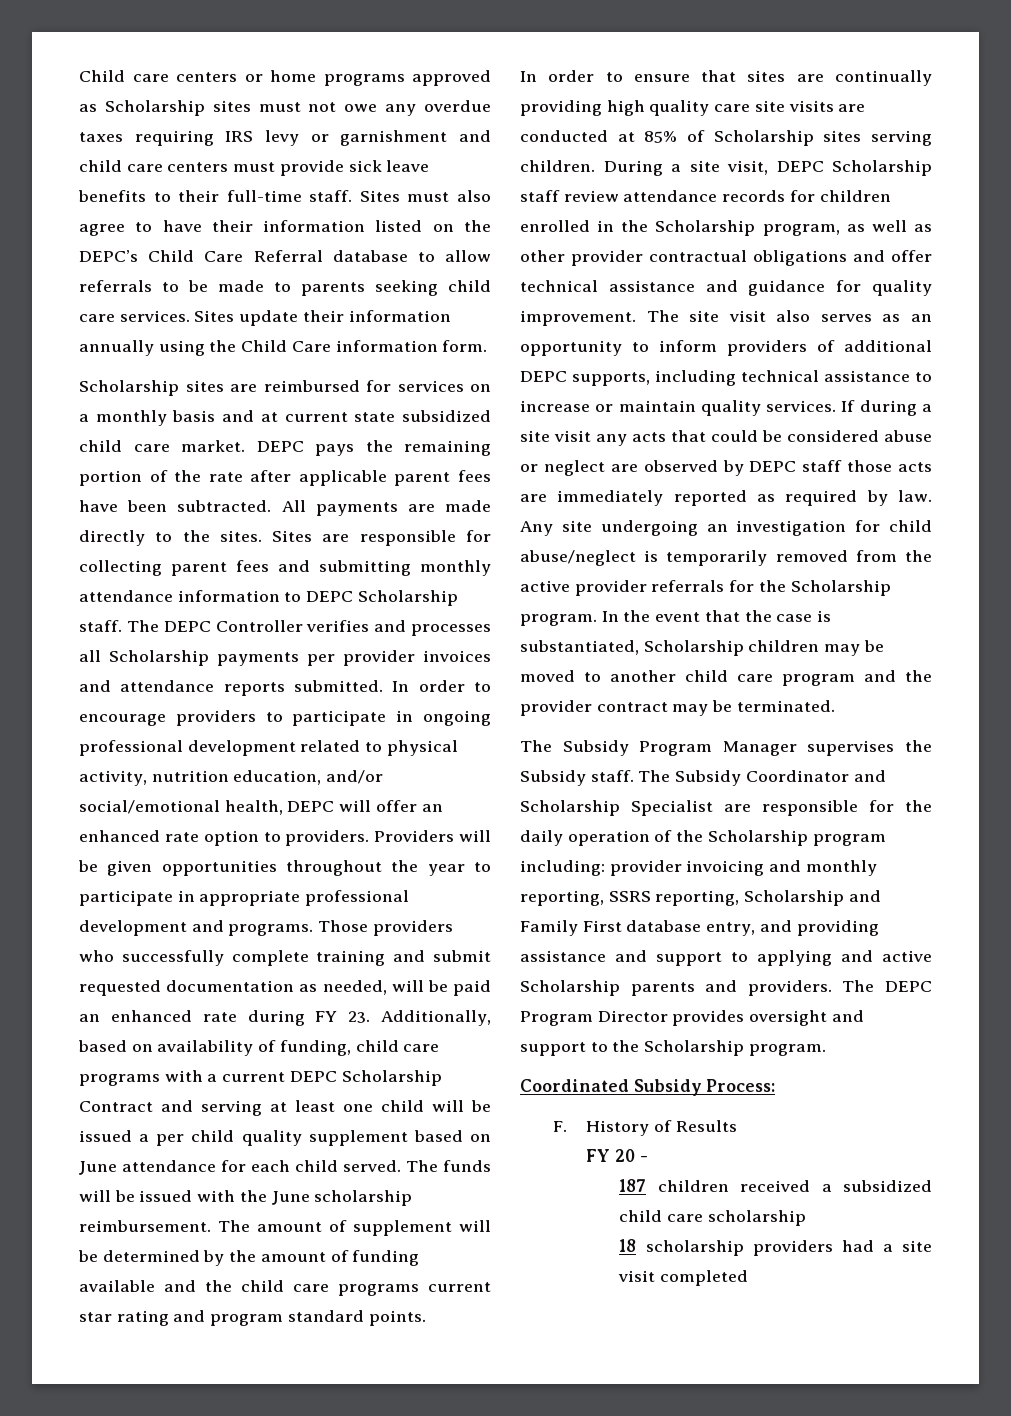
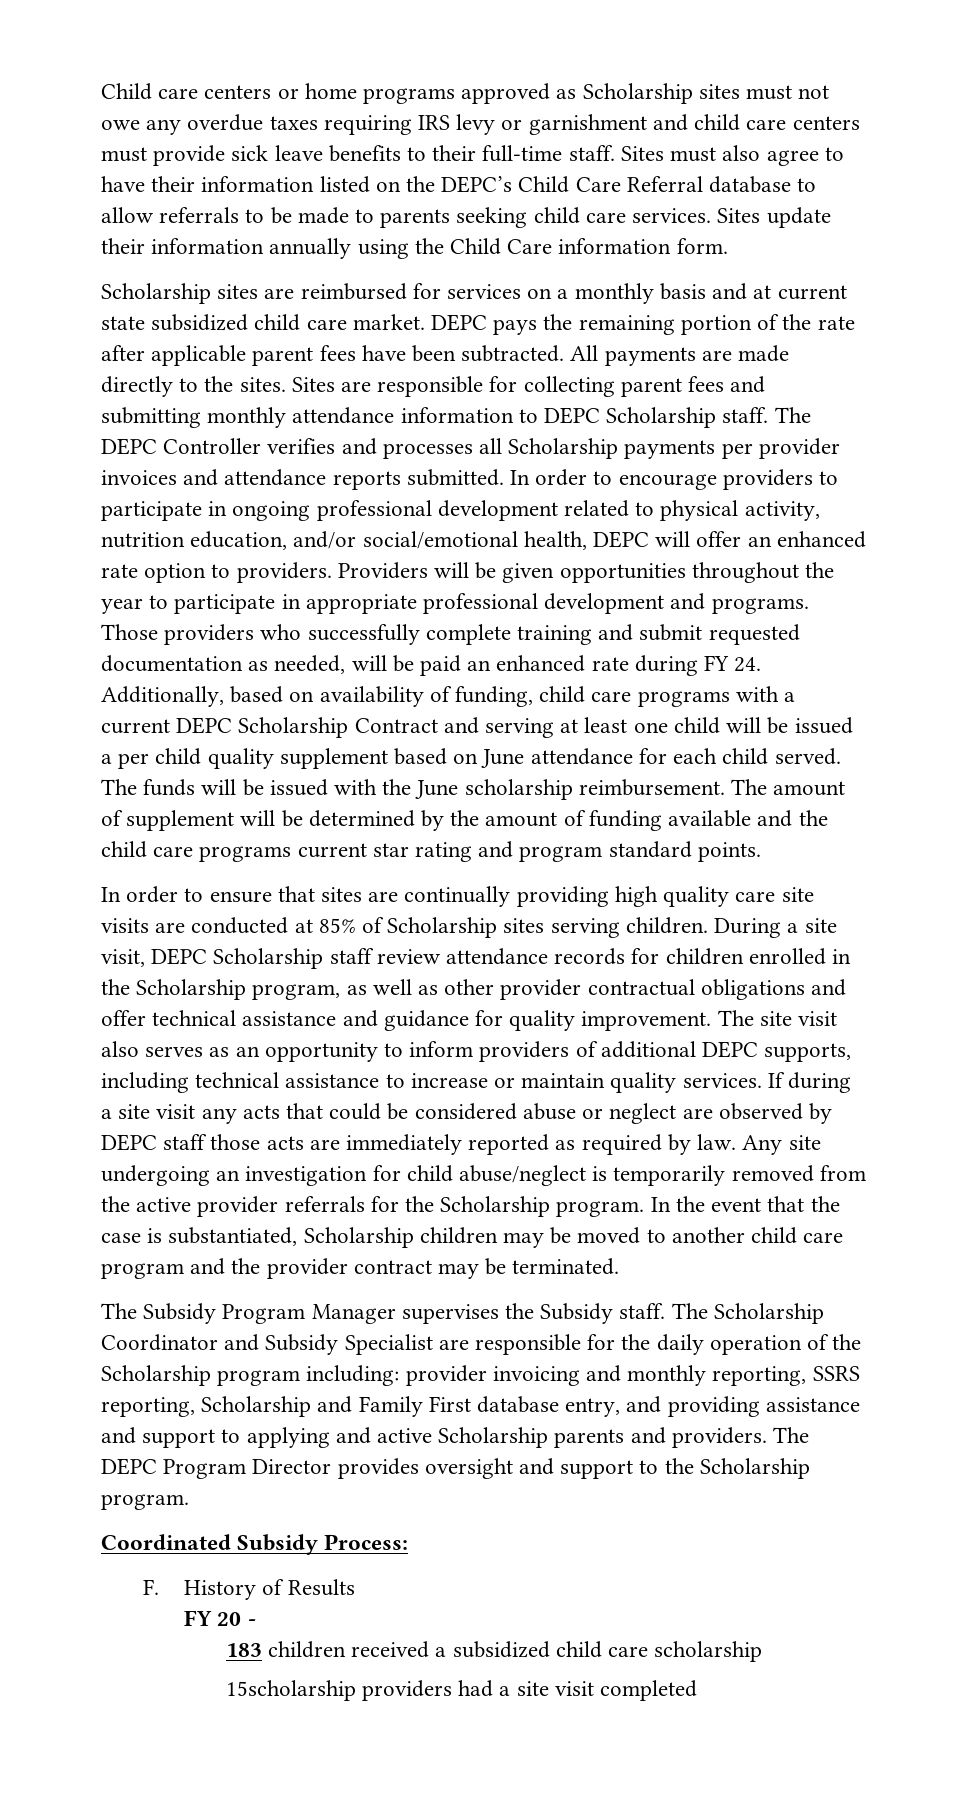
[348,1011,371,1023] 23. -> [734,657,762,672] 24.
[675,770,742,786] Subsidy -> [713,1303,824,1324] Scholarship
[520,800,620,816] Scholarship -> [265,1334,339,1355] Subsidy
[619,1179,647,1192] 187 -> [225,1643,262,1657] 183
[619,1239,744,1256] 18 scholarship -> [225,1680,356,1701] 15scholarship

